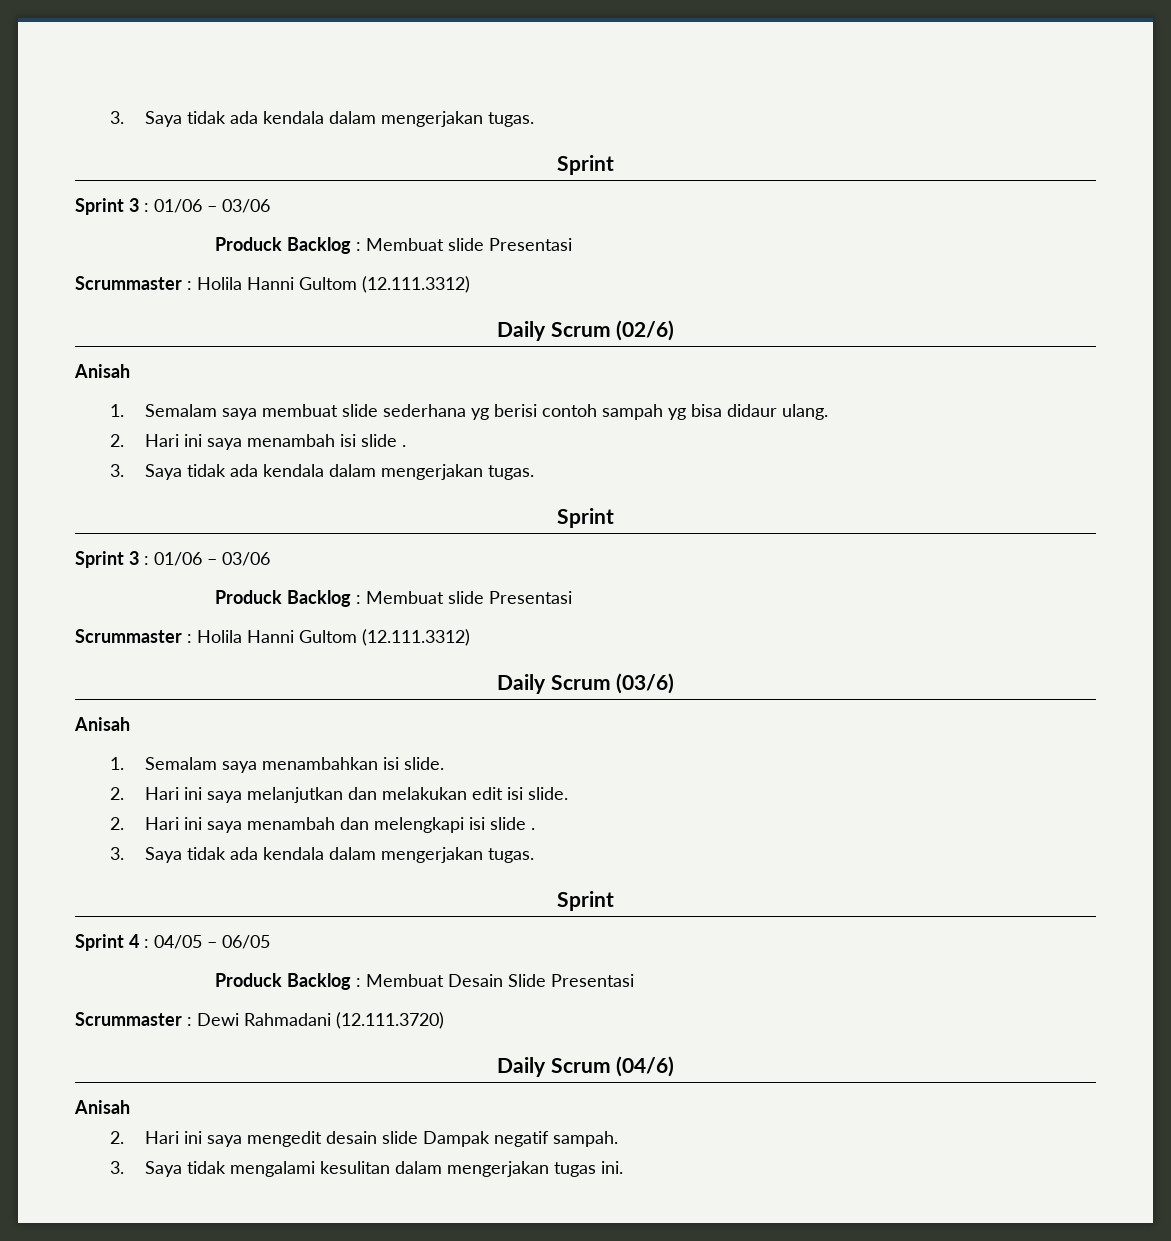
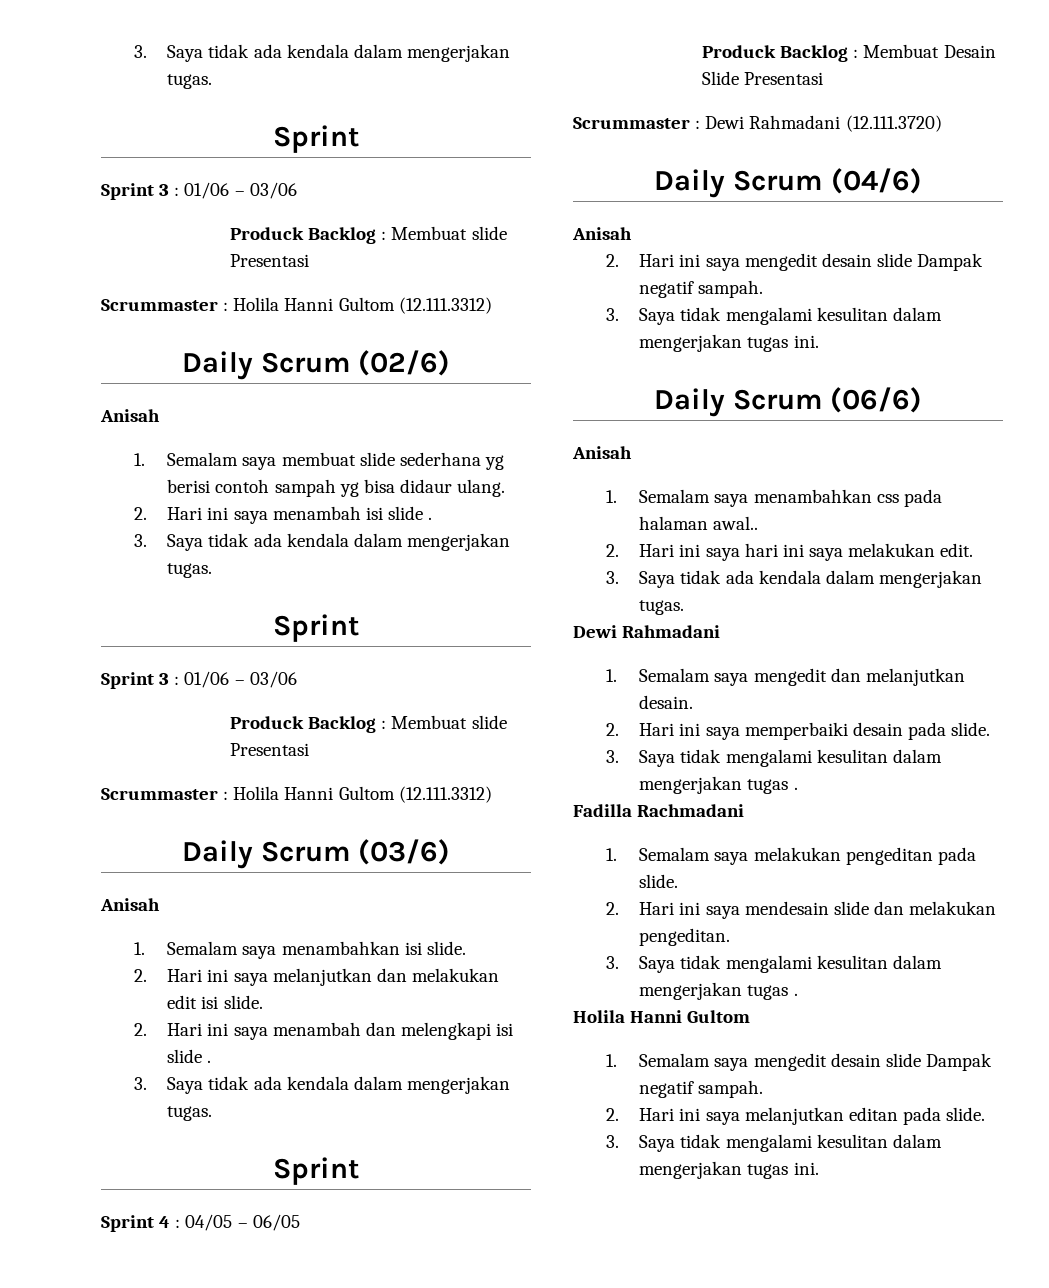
(623, 1167) none -> [653,387,923,417] [572,446,632,459] [606,489,942,507] [639,516,759,530] [606,543,974,561] [606,570,982,588] [639,600,685,615] [573,625,721,638] [606,668,965,686] [639,695,694,709] [606,722,991,740] [606,749,942,767] [639,776,798,794] [573,804,745,817] [606,847,976,865] [639,874,679,888] [606,901,997,919] [639,928,731,946] [606,955,942,973] [639,982,798,1000] [573,1010,751,1023] [606,1053,992,1071] [639,1080,764,1098] [606,1107,986,1125] [606,1134,942,1152] [639,1161,819,1179] // Daily Scrum (06/6) // Anisah // 1. Semalam saya menambahkan css pada halaman awal.. // 2. Hari ini saya hari ini saya melakukan edit. // 3. Saya tidak ada kendala dalam mengerjakan tugas. // Dewi Rahmadani // 1. Semalam saya mengedit dan melanjutkan desain. // 2. Hari ini saya memperbaiki desain pada slide. // 3. Saya tidak mengalami kesulitan dalam mengerjakan tugas . // Fadilla Rachmadani // 1. Semalam saya melakukan pengeditan pada slide. // 2. Hari ini saya mendesain slide dan melakukan pengeditan. // 3. Saya tidak mengalami kesulitan dalam mengerjakan tugas . // Holila Hanni Gultom // 1. Semalam saya mengedit desain slide Dampak negatif sampah. // 2. Hari ini saya melanjutkan editan pada slide. // 3. Saya tidak mengalami kesulitan dalam mengerjakan tugas ini.

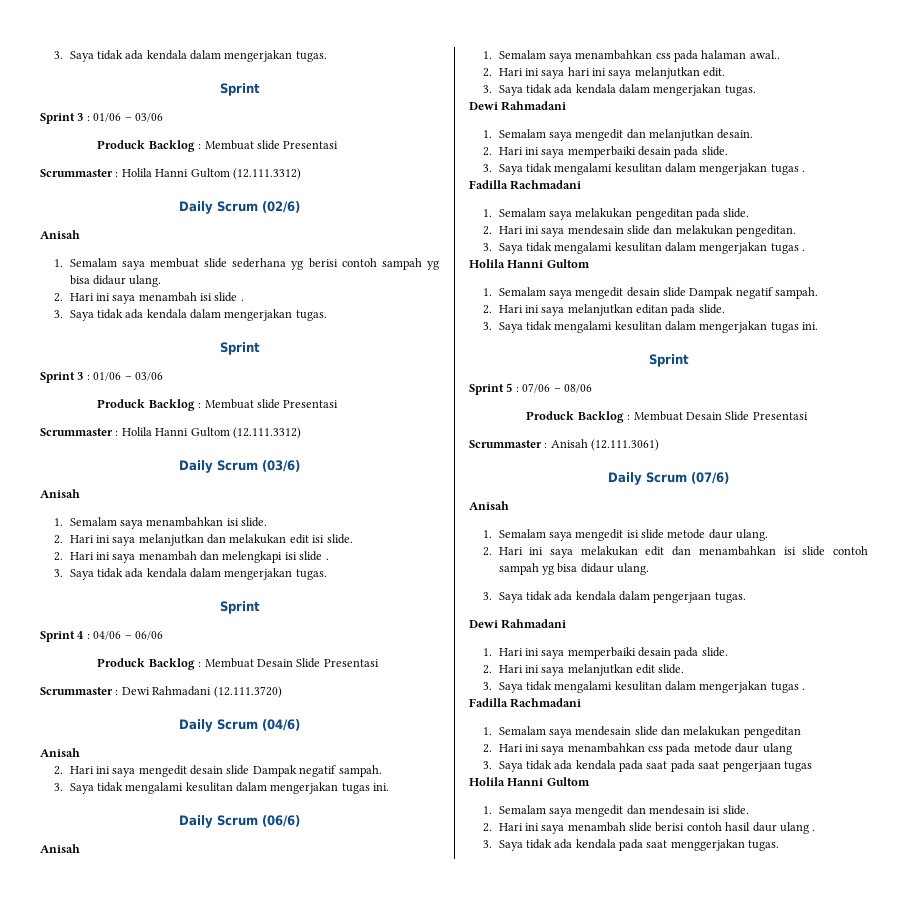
[185,1214,300,1231] 04/05 – 06/05 -> [93,631,163,640] 04/06 – 06/06
[848,543,936,557] melakukan -> [634,67,700,79] melanjutkan
(819, 1168) none -> [648,354,689,367] [469,383,592,395] [526,411,808,423] [469,439,660,451] [608,472,729,485] [469,501,509,510] [483,529,769,541] [483,546,868,558] [498,563,650,575] [483,591,746,603] [469,619,567,629] [483,647,728,659] [483,664,685,676] [483,681,806,693] [469,698,582,708] [483,726,801,738] [483,743,792,755] [483,760,812,772] [469,777,590,786] [483,805,749,817] [483,822,816,834] [483,839,780,851] // Sprint // Sprint 5 : 07/06 – 08/06 // Produck Backlog : Membuat Desain Slide Presentasi // Scrummaster : Anisah (12.111.3061) // Daily Scrum (07/6) // Anisah // 1. Semalam saya mengedit isi slide metode daur ulang. // 2. Hari ini saya melakukan edit dan menambahkan isi slide contoh sampah yg bisa didaur ulang. // 3. Saya tidak ada kendala dalam pengerjaan tugas. // Dewi Rahmadani // 1. Hari ini saya memperbaiki desain pada slide. // 2. Hari ini saya melanjutkan edit slide. // 3. Saya tidak mengalami kesulitan dalam mengerjakan tugas . // Fadilla Rachmadani // 1. Semalam saya mendesain slide dan melakukan pengeditan // 2. Hari ini saya menambahkan css pada metode daur ulang // 3. Saya tidak ada kendala pada saat pada saat pengerjaan tugas // Holila Hanni Gultom // 1. Semalam saya mengedit dan mendesain isi slide. // 2. Hari ini saya menambah slide berisi contoh hasil daur ulang . // 3. Saya tidak ada kendala pada saat menggerjakan tugas.

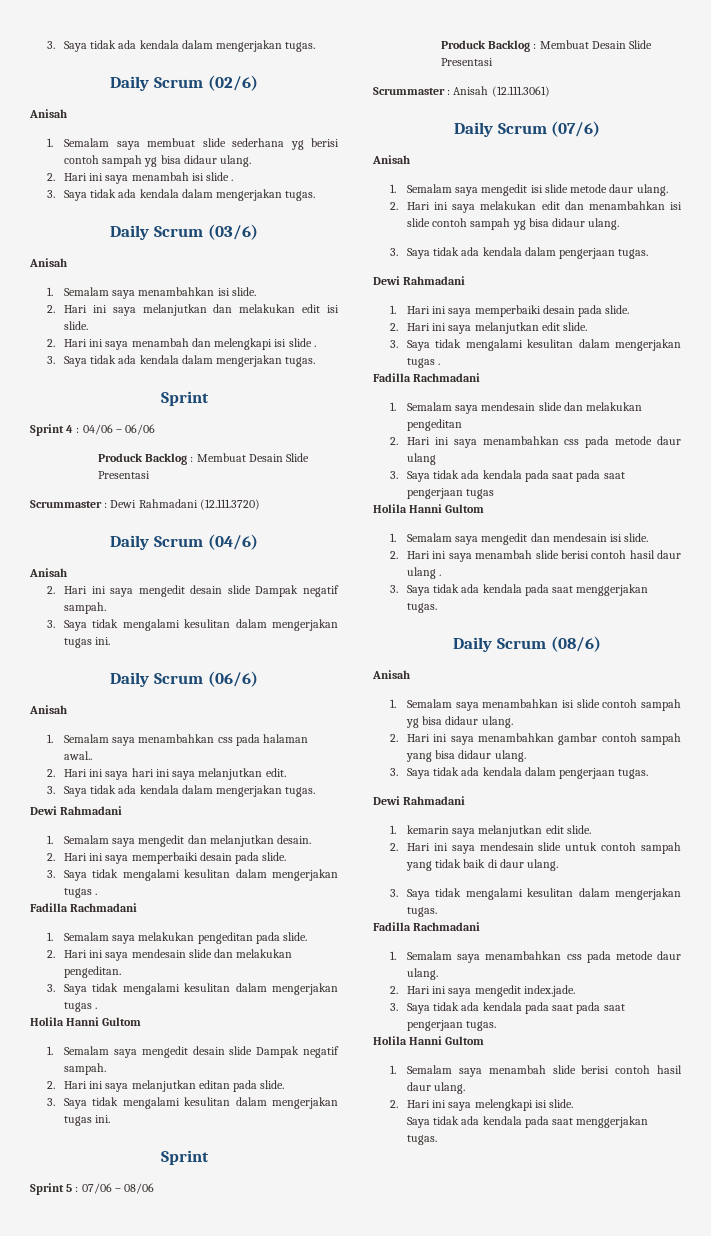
[54,50,327,62] [219,83,260,96] [40,113,163,124] [97,140,339,152] [40,168,301,180] 3. Saya tidak ada kendala dalam mengerjakan tugas. // Sprint // Sprint 3 : 01/06 – 03/06 // Produck Backlog : Membuat slide Presentasi // Scrummaster : Holila Hanni Gultom (12.111.3312) -> [46,40,316,52] 3. Saya tidak ada kendala dalam mengerjakan tugas.
[219,342,260,355] [40,372,163,383] [97,399,339,411] [40,427,301,439] // Sprint // Sprint 3 : 01/06 – 03/06 // Produck Backlog : Membuat slide Presentasi // Scrummaster : Holila Hanni Gultom (12.111.3312) -> (316, 196) none
(780, 845) none -> [453,636,601,652] [372,670,410,679] [389,699,681,711] [405,716,513,728] [389,733,681,745] [405,750,526,762] [389,767,649,779] [373,796,466,805] [389,825,591,837] [389,842,681,854] [405,859,559,871] [389,888,681,900] [406,907,437,917] [373,922,481,931] [389,951,681,963] [406,968,438,980] [389,985,575,997] [389,1002,625,1014] [406,1020,497,1031] [373,1036,485,1045] [389,1065,682,1077] [406,1082,466,1094] [389,1099,574,1111] [406,1116,649,1128] [406,1135,437,1145] // Daily Scrum (08/6) // Anisah // 1. Semalam saya menambahkan isi slide contoh sampah yg bisa didaur ulang. // 2. Hari ini saya menambahkan gambar contoh sampah yang bisa didaur ulang. // 3. Saya tidak ada kendala dalam pengerjaan tugas. // Dewi Rahmadani // 1. kemarin saya melanjutkan edit slide. // 2. Hari ini saya mendesain slide untuk contoh sampah yang tidak baik di daur ulang. // 3. Saya tidak mengalami kesulitan dalam mengerjakan tugas. // Fadilla Rachmadani // 1. Semalam saya menambahkan css pada metode daur ulang. // 2. Hari ini saya mengedit index.jade. // 3. Saya tidak ada kendala pada saat pada saat pengerjaan tugas. // Holila Hanni Gultom // 1. Semalam saya menambah slide berisi contoh hasil daur ulang. // 2. Hari ini saya melengkapi isi slide. // Saya tidak ada kendala pada saat menggerjakan tugas.

